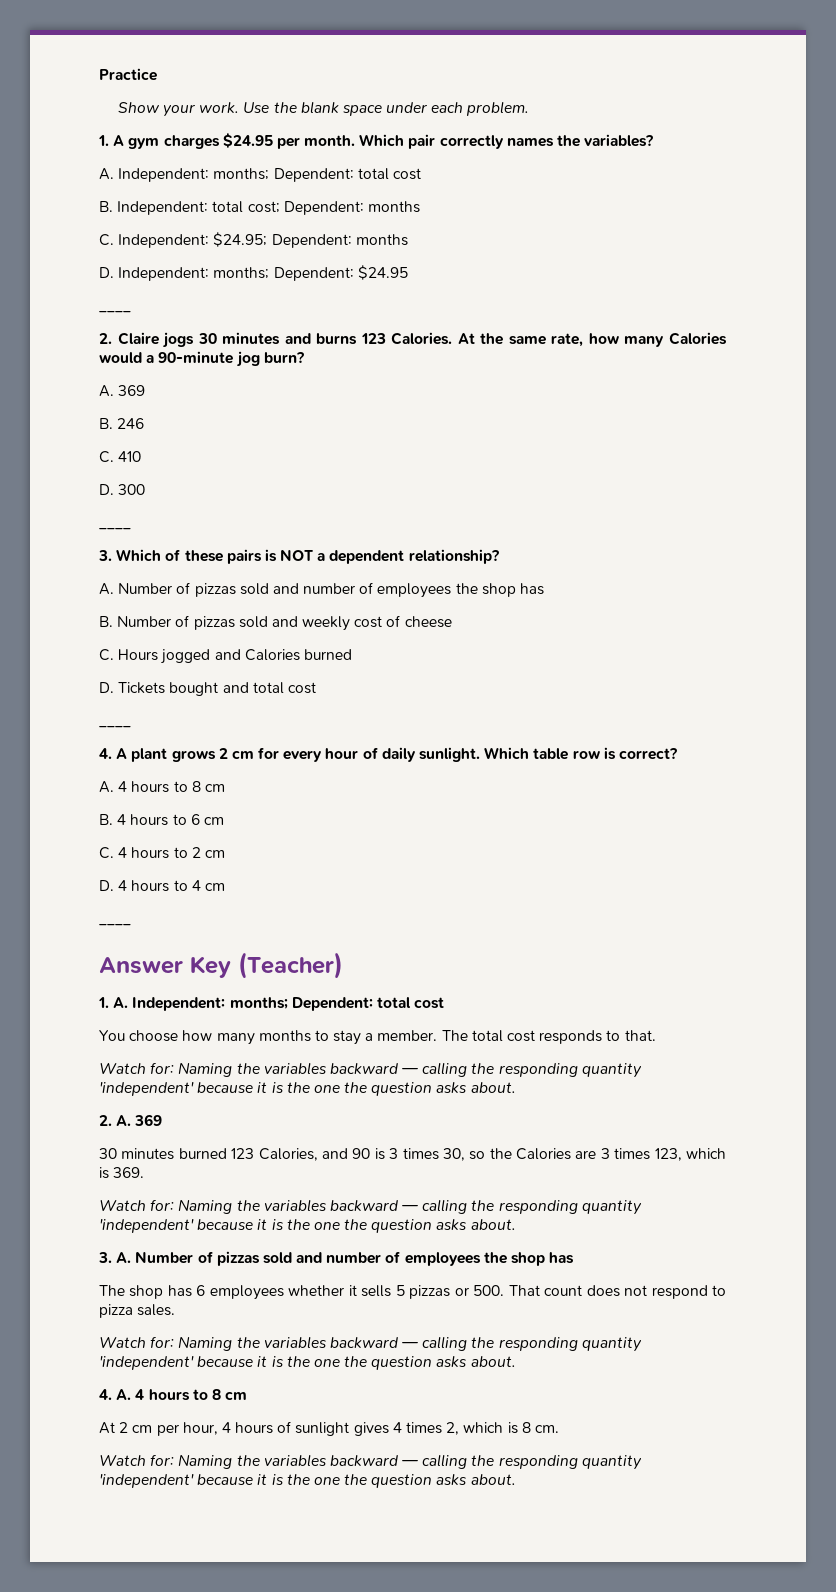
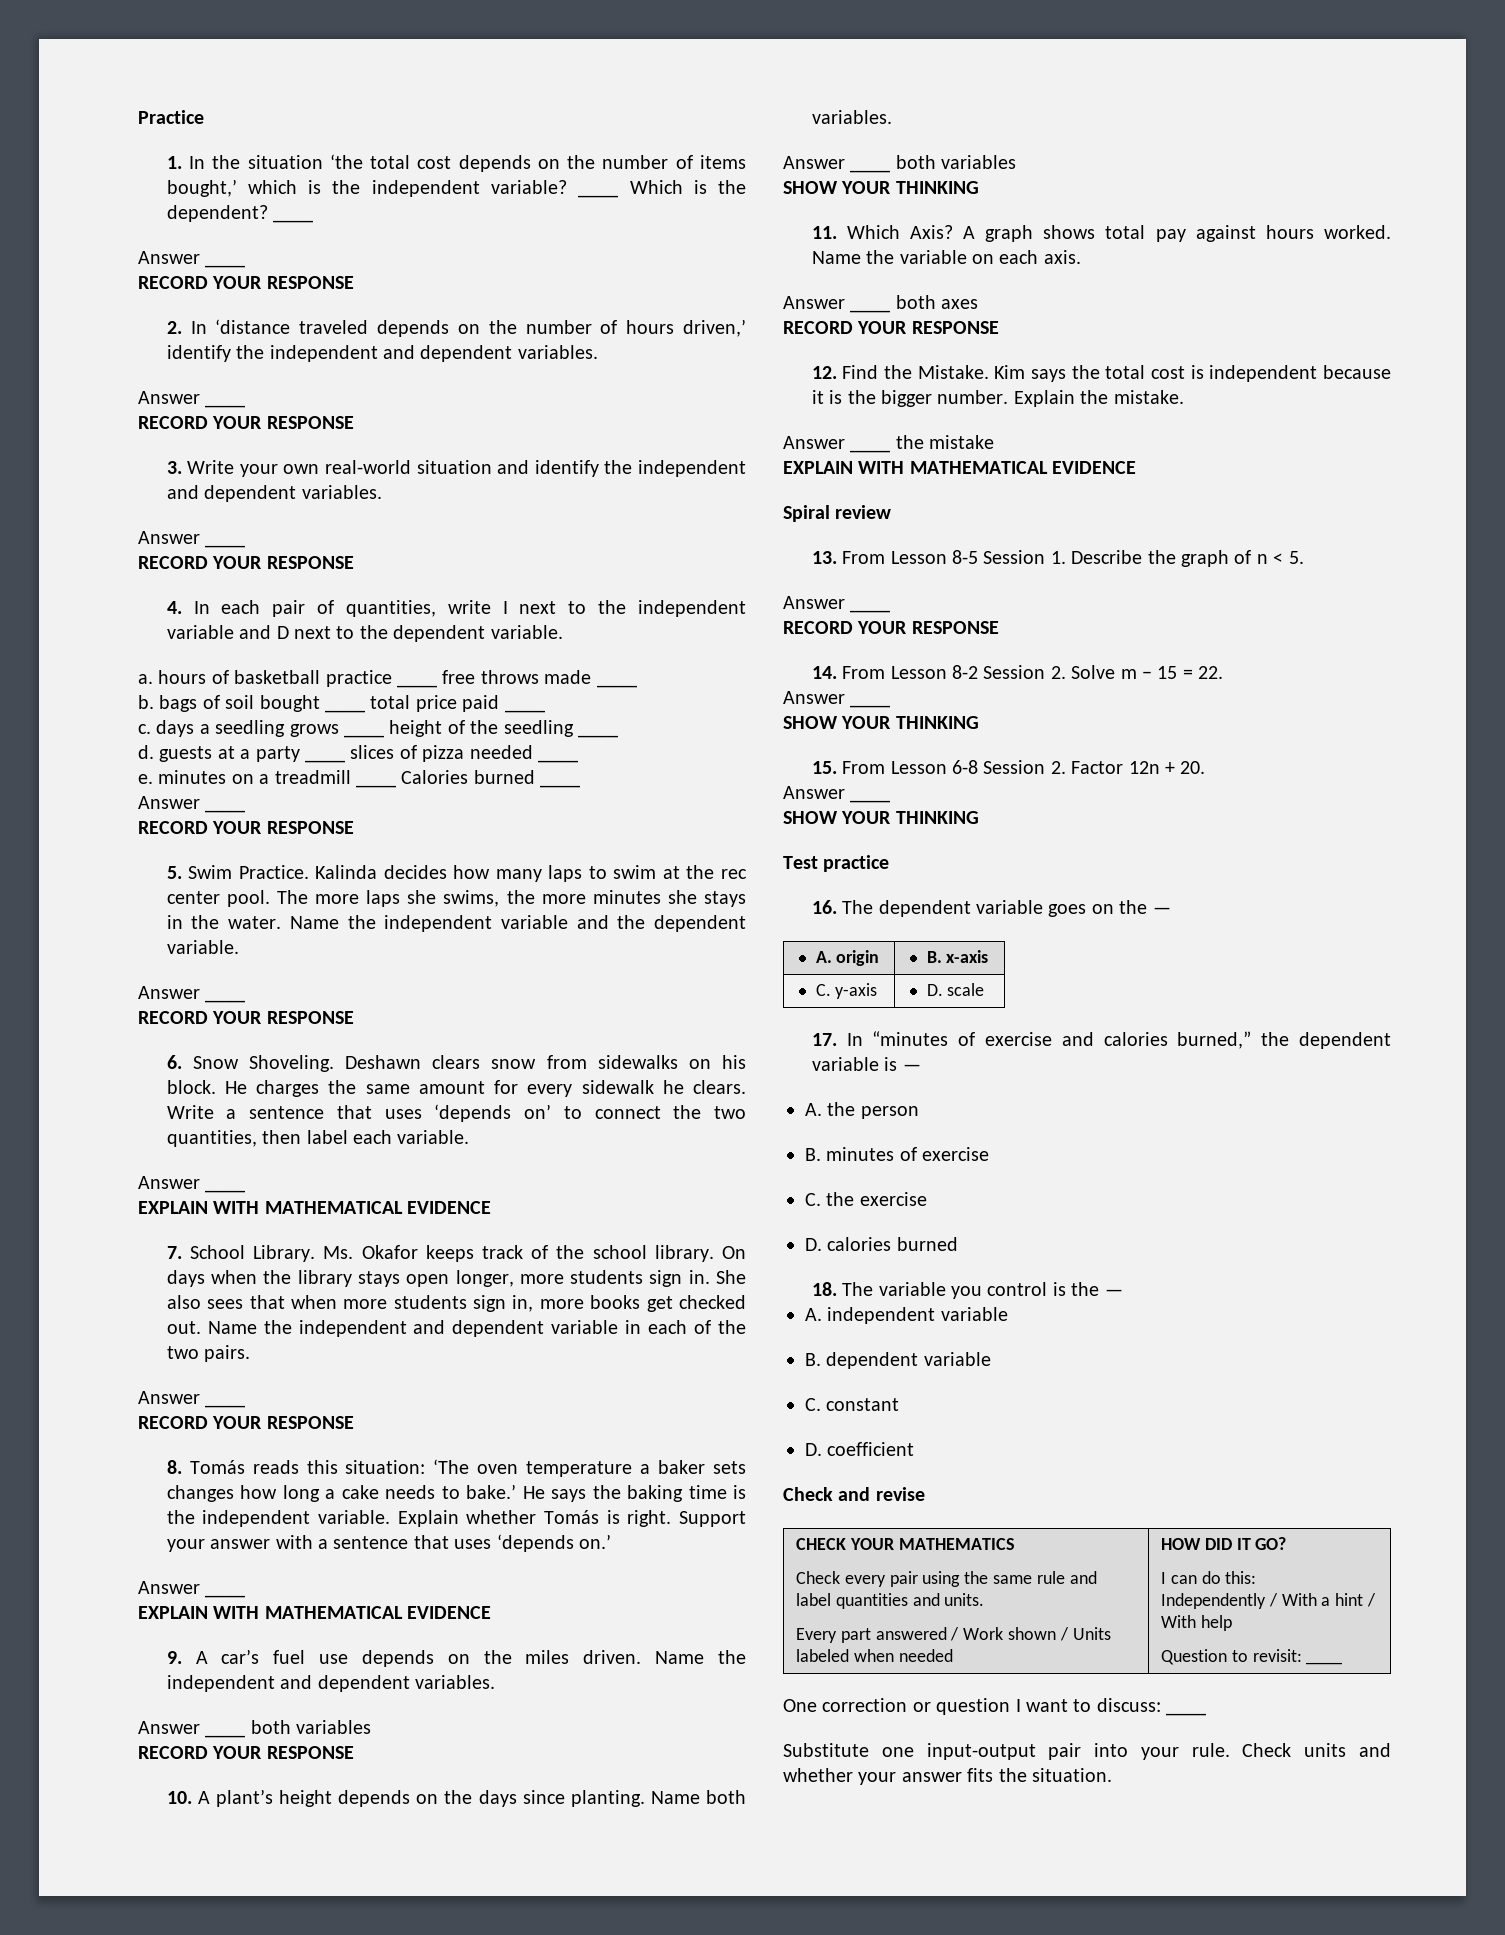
[117,101,530,117] [98,133,654,149] [99,168,421,182] [99,201,420,215] [99,232,408,248] [99,265,408,281] [99,311,131,313] [99,332,727,348] [99,351,304,367] [99,385,146,397] [99,418,145,429] [99,451,142,463] [99,484,146,495] [99,528,131,530] [98,549,499,564] [99,582,545,598] [99,615,452,631] [99,649,352,664] [99,682,316,696] [99,726,131,728] [99,747,677,762] [99,781,225,793] [99,814,224,826] [99,847,225,859] [99,880,225,892] [99,924,131,926] [99,952,343,979] [98,997,445,1011] [99,1030,656,1045] [99,1062,642,1078] [99,1082,516,1096] [99,1114,163,1126] [99,1148,727,1161] [99,1167,145,1179] [99,1199,642,1215] [99,1219,516,1233] [98,1251,575,1266] [99,1285,727,1300] [99,1304,176,1318] [99,1336,642,1352] [99,1356,516,1370] [99,1389,248,1401] [99,1421,559,1436] [99,1454,642,1470] [99,1474,516,1488] Show your work. Use the blank space under each problem. // 1. A gym charges $24.95 per month. Which pair correctly names the variables? // A. Independent: months; Dependent: total cost // B. Independent: total cost; Dependent: months // C. Independent: $24.95; Dependent: months // D. Independent: months; Dependent: $24.95 // ____ // 2. Claire jogs 30 minutes and burns 123 Calories. At the same rate, how many Calories would a 90-minute jog burn? // A. 369 // B. 246 // C. 410 // D. 300 // ____ // 3. Which of these pairs is NOT a dependent relationship? // A. Number of pizzas sold and number of employees the shop has // B. Number of pizzas sold and weekly cost of cheese // C. Hours jogged and Calories burned // D. Tickets bought and total cost // ____ // 4. A plant grows 2 cm for every hour of daily sunlight. Which table row is correct? // A. 4 hours to 8 cm // B. 4 hours to 6 cm // C. 4 hours to 2 cm // D. 4 hours to 4 cm // ____ // Answer Key (Teacher) // 1. A. Independent: months; Dependent: total cost // You choose how many months to stay a member. The total cost responds to that. // Watch for: Naming the variables backward — calling the responding quantity 'independent' because it is the one the question asks about. // 2. A. 369 // 30 minutes burned 123 Calories, and 90 is 3 times 30, so the Calories are 3 times 123, which is 369. // Watch for: Naming the variables backward — calling the responding quantity 'independent' because it is the one the question asks about. // 3. A. Number of pizzas sold and number of employees the shop has // The shop has 6 employees whether it sells 5 pizzas or 500. That count does not respond to pizza sales. // Watch for: Naming the variables backward — calling the responding quantity 'independent' because it is the one the question asks about. // 4. A. 4 hours to 8 cm // At 2 cm per hour, 4 hours of sunlight gives 4 times 2, which is 8 cm. // Watch for: Naming the variables backward — calling the responding quantity 'independent' because it is the one the question asks about. -> [166,154,746,172] [166,179,567,197] [578,194,619,198] [629,180,746,194] [166,205,314,223] [138,251,200,264] [205,264,246,268] [138,276,354,289] [166,319,747,337] [166,345,598,362] [138,391,200,404] [205,404,246,408] [138,416,354,429] [166,460,746,477] [166,485,382,502] [138,531,200,544] [205,544,246,548] [138,556,354,569] [166,600,747,617] [166,625,563,642] [138,670,437,688] [442,670,592,684] [596,684,637,688] [138,695,365,713] [370,695,545,713] [138,720,618,738] [138,745,345,763] [350,745,533,762] [538,759,578,763] [138,770,351,784] [356,784,396,788] [401,770,535,784] [540,784,581,788] [138,796,200,809] [205,809,246,813] [138,821,354,834] [166,865,747,882] [166,890,746,907] [166,915,746,932] [166,940,239,954] [138,986,200,999] [205,999,246,1003] [138,1011,354,1024] [166,1055,746,1072] [166,1080,746,1097] [166,1104,746,1122] [166,1130,470,1147] [138,1176,200,1189] [205,1189,246,1193] [138,1201,492,1214] [166,1245,747,1262] [166,1270,746,1287] [166,1295,746,1312] [166,1320,746,1337] [166,1345,251,1362] [138,1391,200,1404] [205,1404,246,1408] [138,1416,354,1429] [166,1459,746,1477] [166,1484,746,1502] [166,1510,746,1527] [166,1534,611,1552] [138,1581,200,1594] [205,1594,246,1598] [138,1606,492,1619] [166,1649,747,1667] [166,1675,495,1692] [138,1721,200,1734] [205,1734,246,1738] [250,1720,372,1734] [138,1746,354,1759] [166,1789,746,1807] [811,110,892,124] [783,156,845,169] [850,169,891,173] [895,155,1017,169] [783,181,979,194] [811,225,1391,242] [811,250,1081,264] [783,296,845,309] [850,309,891,313] [895,295,979,309] [783,321,999,334] [811,365,1391,382] [811,390,1184,407] [783,436,845,449] [850,449,891,453] [895,435,995,449] [783,461,1137,474] [783,505,892,522] [811,550,1304,567] [783,596,845,609] [850,609,891,613] [783,621,999,634] [811,665,1224,679] [783,691,845,704] [850,704,891,708] [783,716,979,729] [811,760,1206,774] [783,786,845,799] [850,799,891,803] [783,811,979,824] [783,855,890,872] [811,900,1171,917] [815,950,880,966] [926,950,989,963] [815,983,878,999] [926,983,985,996] [811,1031,1391,1049] [811,1057,921,1071] [805,1102,919,1119] [805,1147,990,1161] [805,1192,927,1206] [805,1237,958,1251] [811,1282,1123,1299] [805,1307,1008,1324] [805,1352,991,1369] [805,1398,900,1411] [805,1442,915,1456] [783,1487,925,1501] [795,1538,1015,1550] [795,1571,1097,1587] [795,1593,985,1609] [795,1627,1111,1643] [795,1649,953,1662] [1160,1537,1287,1550] [1160,1571,1257,1584] [1160,1593,1377,1609] [1160,1615,1232,1631] [1160,1649,1302,1665] [1306,1662,1343,1665] [783,1698,1161,1715] [1166,1712,1207,1716] [783,1743,1391,1760] [783,1768,1112,1785] 1. In the situation ‘the total cost depends on the number of items bought,’ which is the independent variable? ____ Which is the dependent? ____ // Answer ____ // RECORD YOUR RESPONSE // 2. In ‘distance traveled depends on the number of hours driven,’ identify the independent and dependent variables. // Answer ____ // RECORD YOUR RESPONSE // 3. Write your own real-world situation and identify the independent and dependent variables. // Answer ____ // RECORD YOUR RESPONSE // 4. In each pair of quantities, write I next to the independent variable and D next to the dependent variable. // a. hours of basketball practice ____ free throws made ____ // b. bags of soil bought ____ total price paid ____ // c. days a seedling grows ____ height of the seedling ____ // d. guests at a party ____ slices of pizza needed ____ // e. minutes on a treadmill ____ Calories burned ____ // Answer ____ // RECORD YOUR RESPONSE // 5. Swim Practice. Kalinda decides how many laps to swim at the rec center pool. The more laps she swims, the more minutes she stays in the water. Name the independent variable and the dependent variable. // Answer ____ // RECORD YOUR RESPONSE // 6. Snow Shoveling. Deshawn clears snow from sidewalks on his block. He charges the same amount for every sidewalk he clears. Write a sentence that uses ‘depends on’ to connect the two quantities, then label each variable. // Answer ____ // EXPLAIN WITH MATHEMATICAL EVIDENCE // 7. School Library. Ms. Okafor keeps track of the school library. On days when the library stays open longer, more students sign in. She also sees that when more students sign in, more books get checked out. Name the independent and dependent variable in each of the two pairs. // Answer ____ // RECORD YOUR RESPONSE // 8. Tomás reads this situation: ‘The oven temperature a baker sets changes how long a cake needs to bake.’ He says the baking time is the independent variable. Explain whether Tomás is right. Support your answer with a sentence that uses ‘depends on.’ // Answer ____ // EXPLAIN WITH MATHEMATICAL EVIDENCE // 9. A car’s fuel use depends on the miles driven. Name the independent and dependent variables. // Answer ____ both variables // RECORD YOUR RESPONSE // 10. A plant’s height depends on the days since planting. Name both variables. // Answer ____ both variables // SHOW YOUR THINKING // 11. Which Axis? A graph shows total pay against hours worked. Name the variable on each axis. // Answer ____ both axes // RECORD YOUR RESPONSE // 12. Find the Mistake. Kim says the total cost is independent because it is the bigger number. Explain the mistake. // Answer ____ the mistake // EXPLAIN WITH MATHEMATICAL EVIDENCE // Spiral review // 13. From Lesson 8-5 Session 1. Describe the graph of n < 5. // Answer ____ // RECORD YOUR RESPONSE // 14. From Lesson 8-2 Session 2. Solve m − 15 = 22. // Answer ____ // SHOW YOUR THINKING // 15. From Lesson 6-8 Session 2. Factor 12n + 20. // Answer ____ // SHOW YOUR THINKING // Test practice // 16. The dependent variable goes on the — // A. origin | B. x-axis // C. y-axis | D. scale // 17. In “minutes of exercise and calories burned,” the dependent variable is — // A. the person // B. minutes of exercise // C. the exercise // D. calories burned // 18. The variable you control is the — // A. independent variable // B. dependent variable // C. constant // D. coefficient // Check and revise // CHECK YOUR MATHEMATICS // Check every pair using the same rule and label quantities and units. // Every part answered / Work shown / Units labeled when needed | HOW DID IT GO? // I can do this: // Independently / With a hint / With help // Question to revisit: ____ // One correction or question I want to discuss: ____ // Substitute one input-output pair into your rule. Check units and whether your answer fits the situation.

